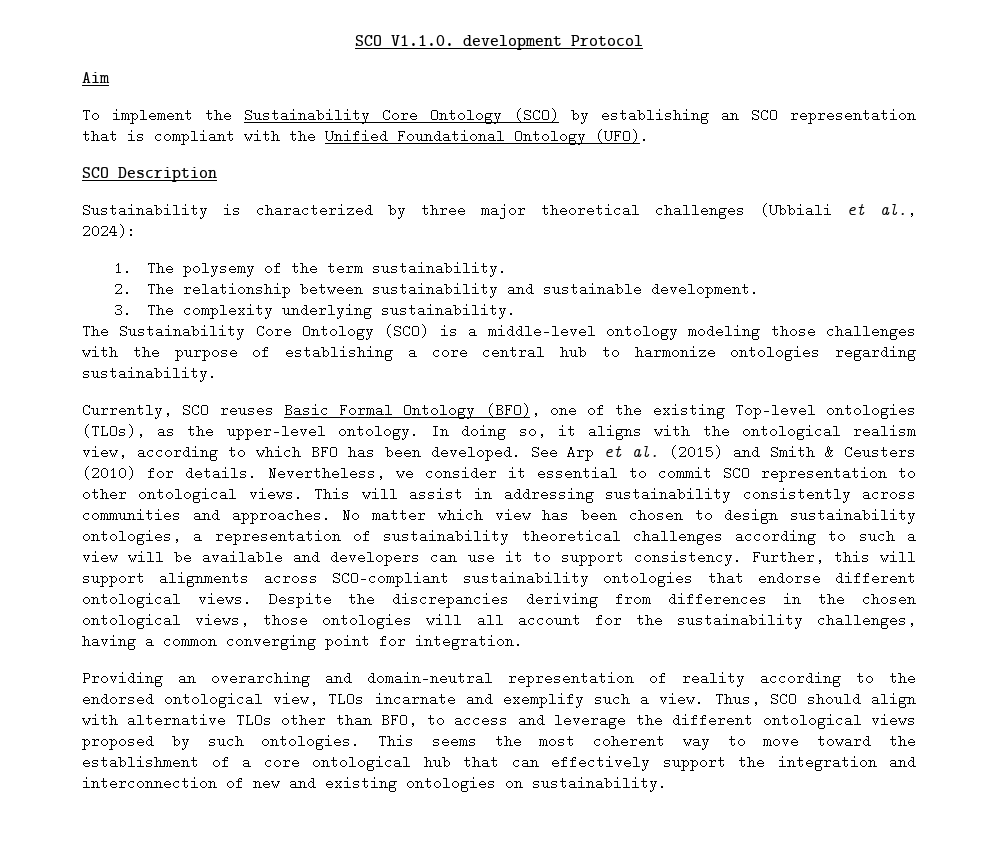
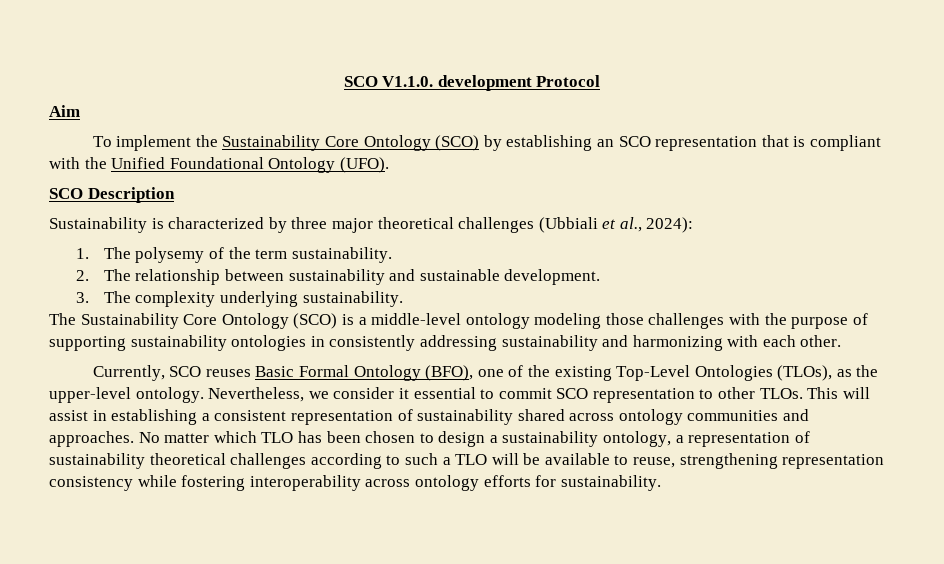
[285,345,916,361] [82,366,217,382] establishing a core central hub to harmonize ontologies regarding sustainability. -> [49,335,842,351] supporting sustainability ontologies in consistently addressing sustainability and harmonizing with each other.
[734,403,916,419] Top-level ontologies -> [616,365,773,381] Top-Level Ontologies
[431,424,917,440] [82,445,916,461] [82,466,257,480] In doing so, it aligns with the ontological realism view, according to which BFO has been developed. See Arp et al. (2015) and Smith & Ceusters (2010) for details. -> (204, 395) none
[138,487,303,503] ontological views. -> [759,388,803,399] TLOs.
[503,487,916,503] addressing sustainability consistently across -> [111,409,683,425] establishing a consistent representation of sustainability shared across ontology
[494,508,531,522] view -> [261,432,294,443] TLO
[790,508,916,524] [82,529,181,545] sustainability ontologies, -> [489,431,672,447] a sustainability ontology,
[82,550,118,564] view -> [455,454,488,465] TLO
[293,550,916,566] [82,571,916,587] [82,592,916,608] [82,613,917,629] [82,634,523,650] [82,671,916,687] [82,692,917,708] [82,713,916,729] [82,734,916,750] [82,755,916,771] [82,776,523,792] and developers can use it to support consistency. Further, this will support alignments across SCO-compliant sustainability ontologies that endorse different ontological views. Despite the discrepancies deriving from differences in the chosen ontological views, those ontologies will all account for the sustainability challenges, having a common converging point for integration. // Providing an overarching and domain-neutral representation of reality according to the endorsed ontological view, TLOs incarnate and exemplify such a view. Thus, SCO should align with alternative TLOs other than BFO, to access and leverage the different ontological views proposed by such ontologies. This seems the most coherent way to move toward the establishment of a core ontological hub that can effectively support the integration and interconnection of new and existing ontologies on -> [614,453,885,469] [49,475,557,491] to reuse, strengthening representation consistency while fostering interoperability across ontology efforts for

